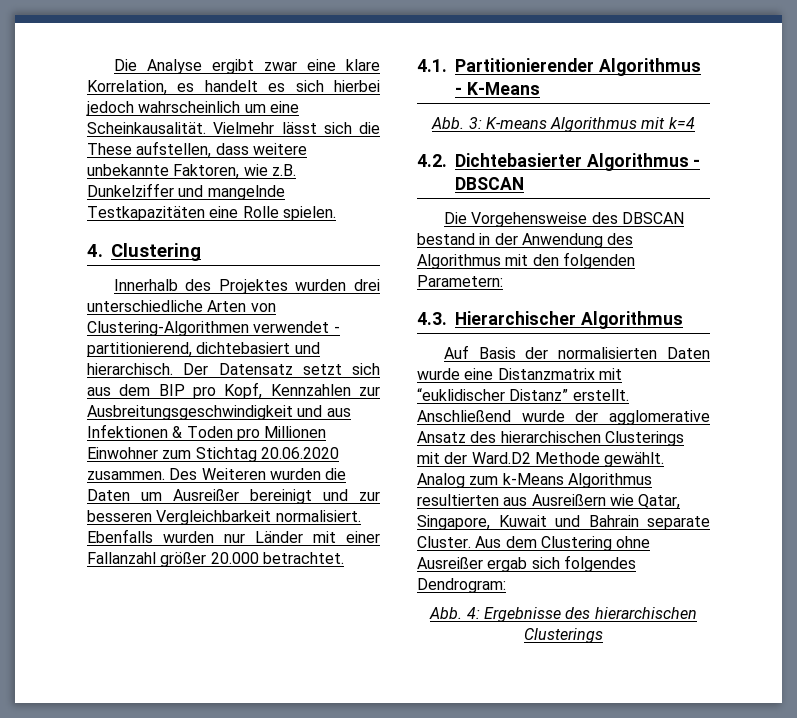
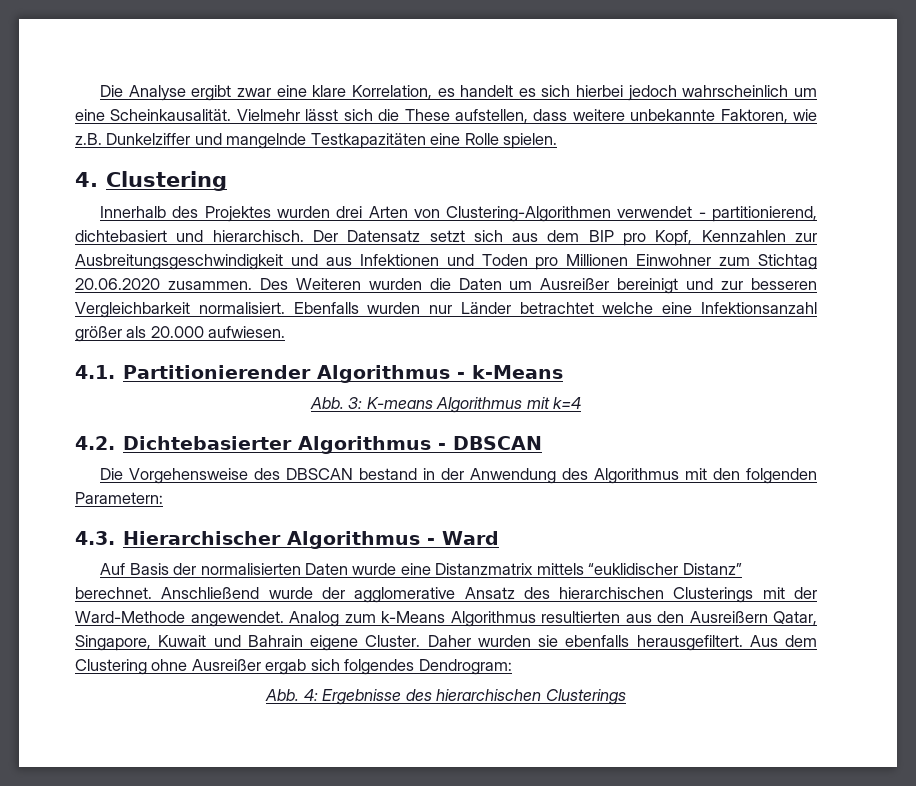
[87,300,203,312] unterschiedliche -> (363, 212) none
[172,426,183,438] & -> [446,254,474,266] und
[313,531,380,543] [87,552,344,567] mit einer Fallanzahl größer 20.000 betrachtet. -> [519,302,818,314] [75,326,286,342] betrachtet welche eine Infektionsanzahl größer als 20.000 aufwiesen.
[466,82,540,95] K-Means -> [472,365,564,379] k-Means
(683, 320) none -> [427,531,500,545] - Ward
[598,368,622,380] mit -> [536,563,584,575] mittels
[572,389,629,401] erstellt. -> [75,587,152,599] berechnet.
[471,452,665,467] Ward.D2 Methode gewählt. -> [75,611,284,627] Ward-Methode angewendet.
[531,494,634,506] Ausreißern wie -> [657,611,768,623] den Ausreißern
[647,516,710,530] [417,536,471,548] separate Cluster. -> [310,635,743,651] eigene Cluster. Daher wurden sie ebenfalls herausgefiltert.

